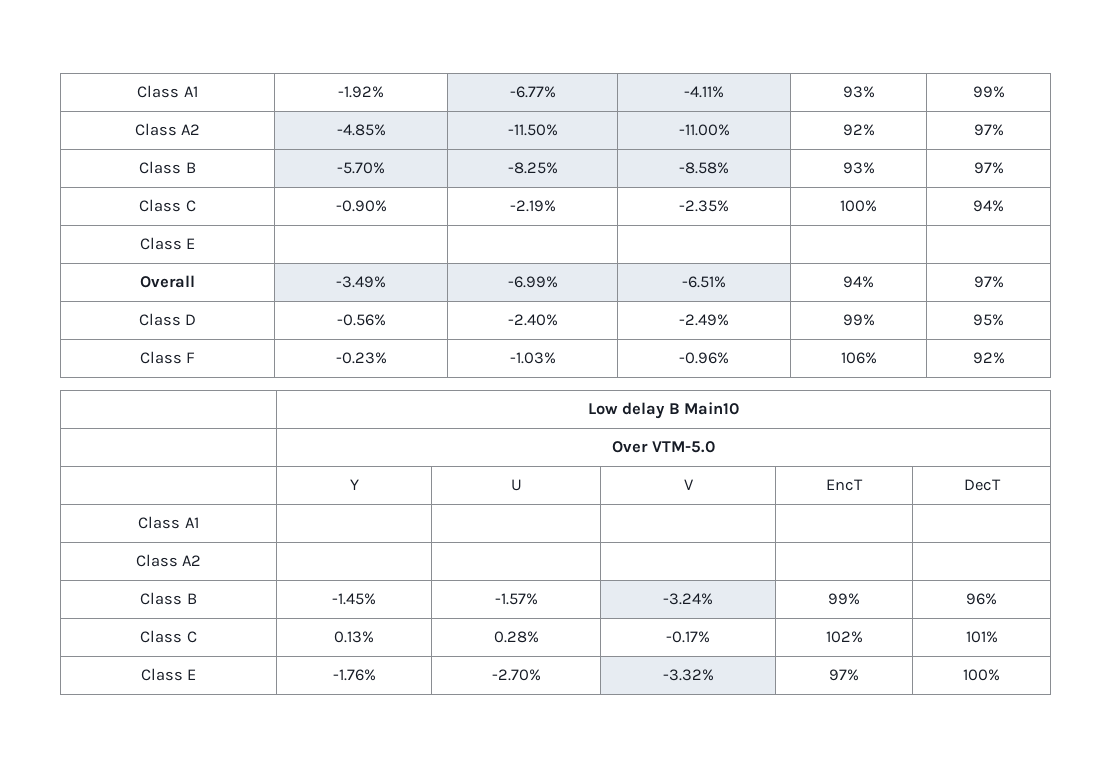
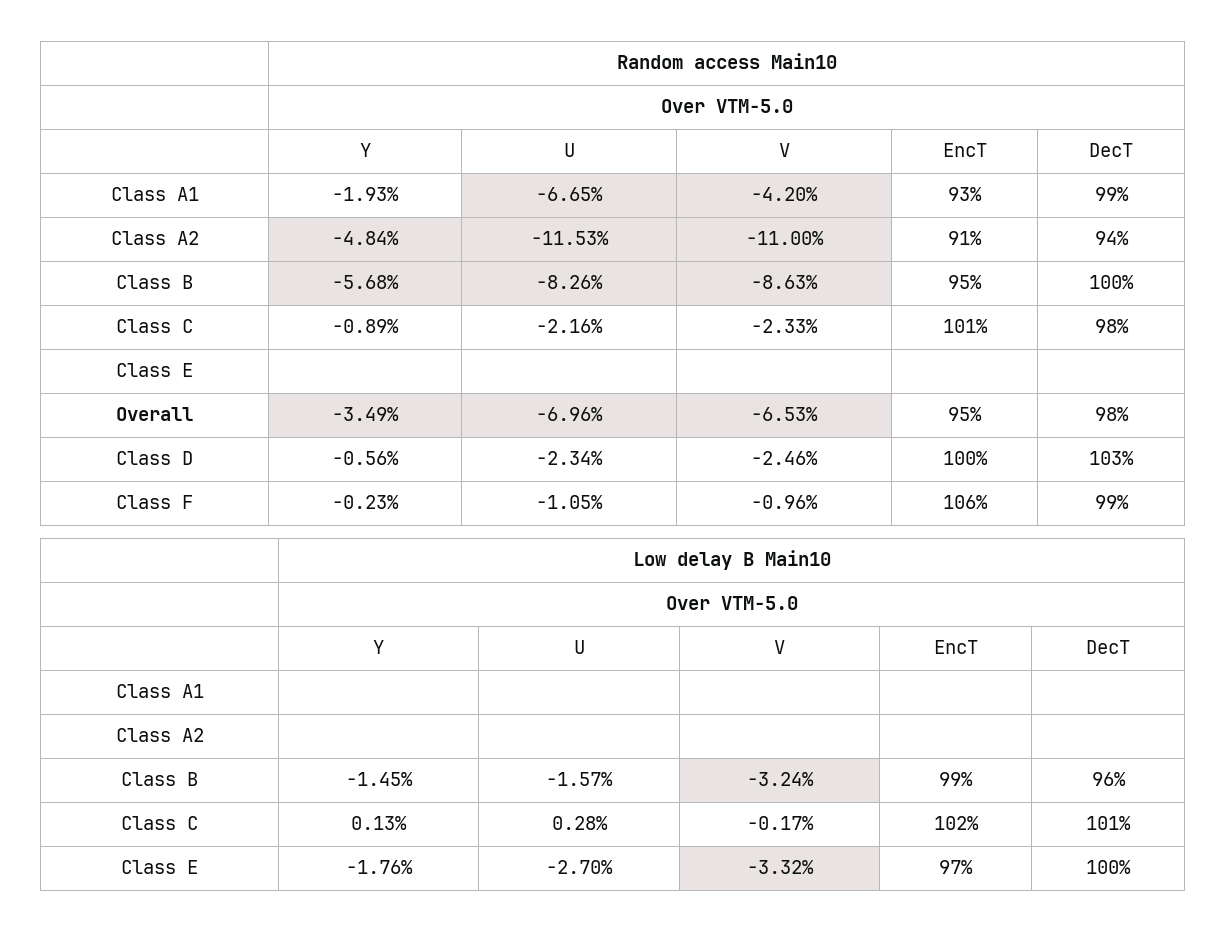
[137,85,198,98] [338,86,384,98] [509,86,556,98] [684,86,724,98] Class A1 | -1.92% | -6.77% | -4.11% -> [616,53,837,69] [660,99,793,113] [359,143,371,157] [563,143,575,157] [778,143,790,157] [942,143,987,157] [1089,143,1133,157] [110,187,199,201] [332,187,399,201] [536,187,603,201] [751,187,818,201] | Random access Main10 // | Over VTM-5.0 // | Y | U | V | EncT | DecT // Class A1 | -1.93% | -6.65% | -4.20%
[336,124,386,136] [507,124,558,136] -4.85% | -11.50% -> [332,231,399,245] [530,231,609,245] -4.84% | -11.53%
[842,124,875,136] [973,124,1004,136] [139,161,196,174] [337,162,385,174] [507,162,558,174] [679,162,729,174] [842,162,875,174] [973,162,1004,174] [139,199,196,212] [335,200,387,212] [509,200,556,212] [679,200,729,212] [840,200,877,212] [973,200,1004,212] 92% | 97% // Class B | -5.70% | -8.25% | -8.58% | 93% | 97% // Class C | -0.90% | -2.19% | -2.35% | 100% | 94% -> [948,231,982,245] [1094,231,1129,245] [116,275,193,289] [332,275,399,289] [536,275,603,289] [751,275,818,289] [948,275,982,289] [1089,275,1134,289] [116,319,193,333] [332,319,399,333] [536,319,603,333] [751,319,818,333] [942,319,988,333] [1094,319,1129,333] 91% | 94% // Class B | -5.68% | -8.26% | -8.63% | 95% | 100% // Class C | -0.89% | -2.16% | -2.33% | 101% | 98%
[507,276,558,288] [682,276,726,288] [843,276,874,288] [973,276,1004,288] -6.99% | -6.51% | 94% | 97% -> [536,407,603,421] [751,407,818,421] [948,407,982,421] [1094,407,1129,421] -6.96% | -6.53% | 95% | 98%
[507,314,558,326] [679,314,729,326] [842,314,875,326] [973,314,1004,326] -2.40% | -2.49% | 99% | 95% -> [536,451,603,465] [751,451,818,465] [942,451,988,465] [1089,451,1134,465] -2.34% | -2.46% | 100% | 103%
[509,352,556,364] -1.03% -> [536,495,603,509] -1.05%
[972,352,1005,364] 92% -> [1094,495,1129,509] 99%

